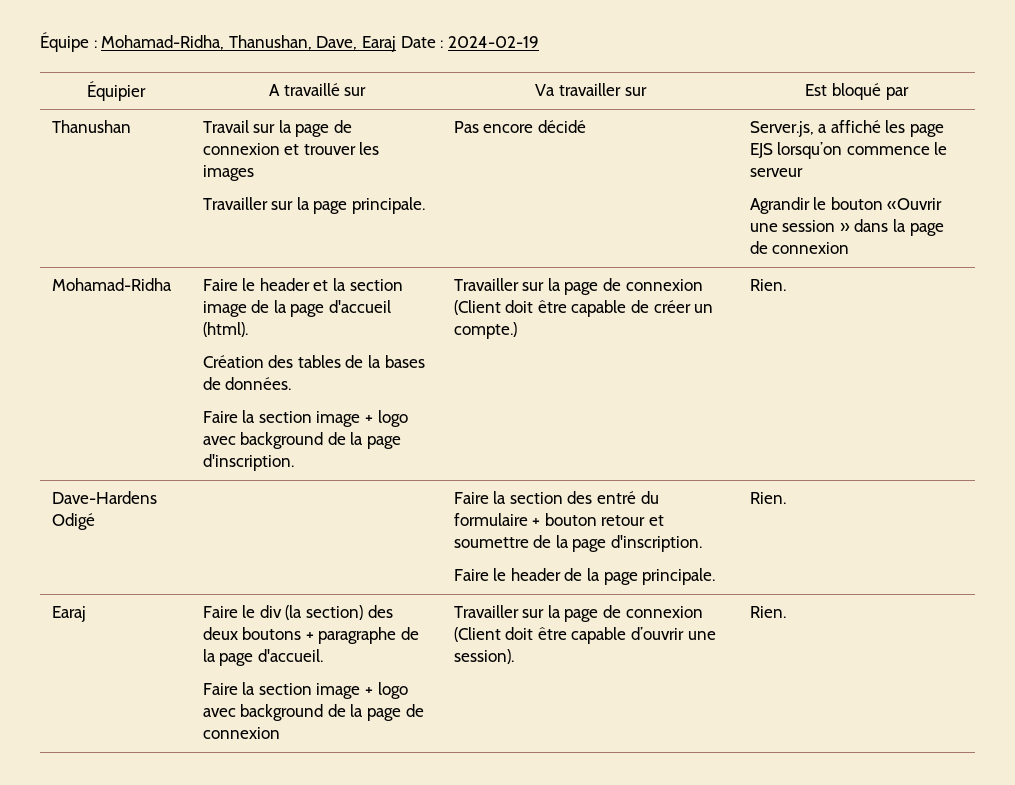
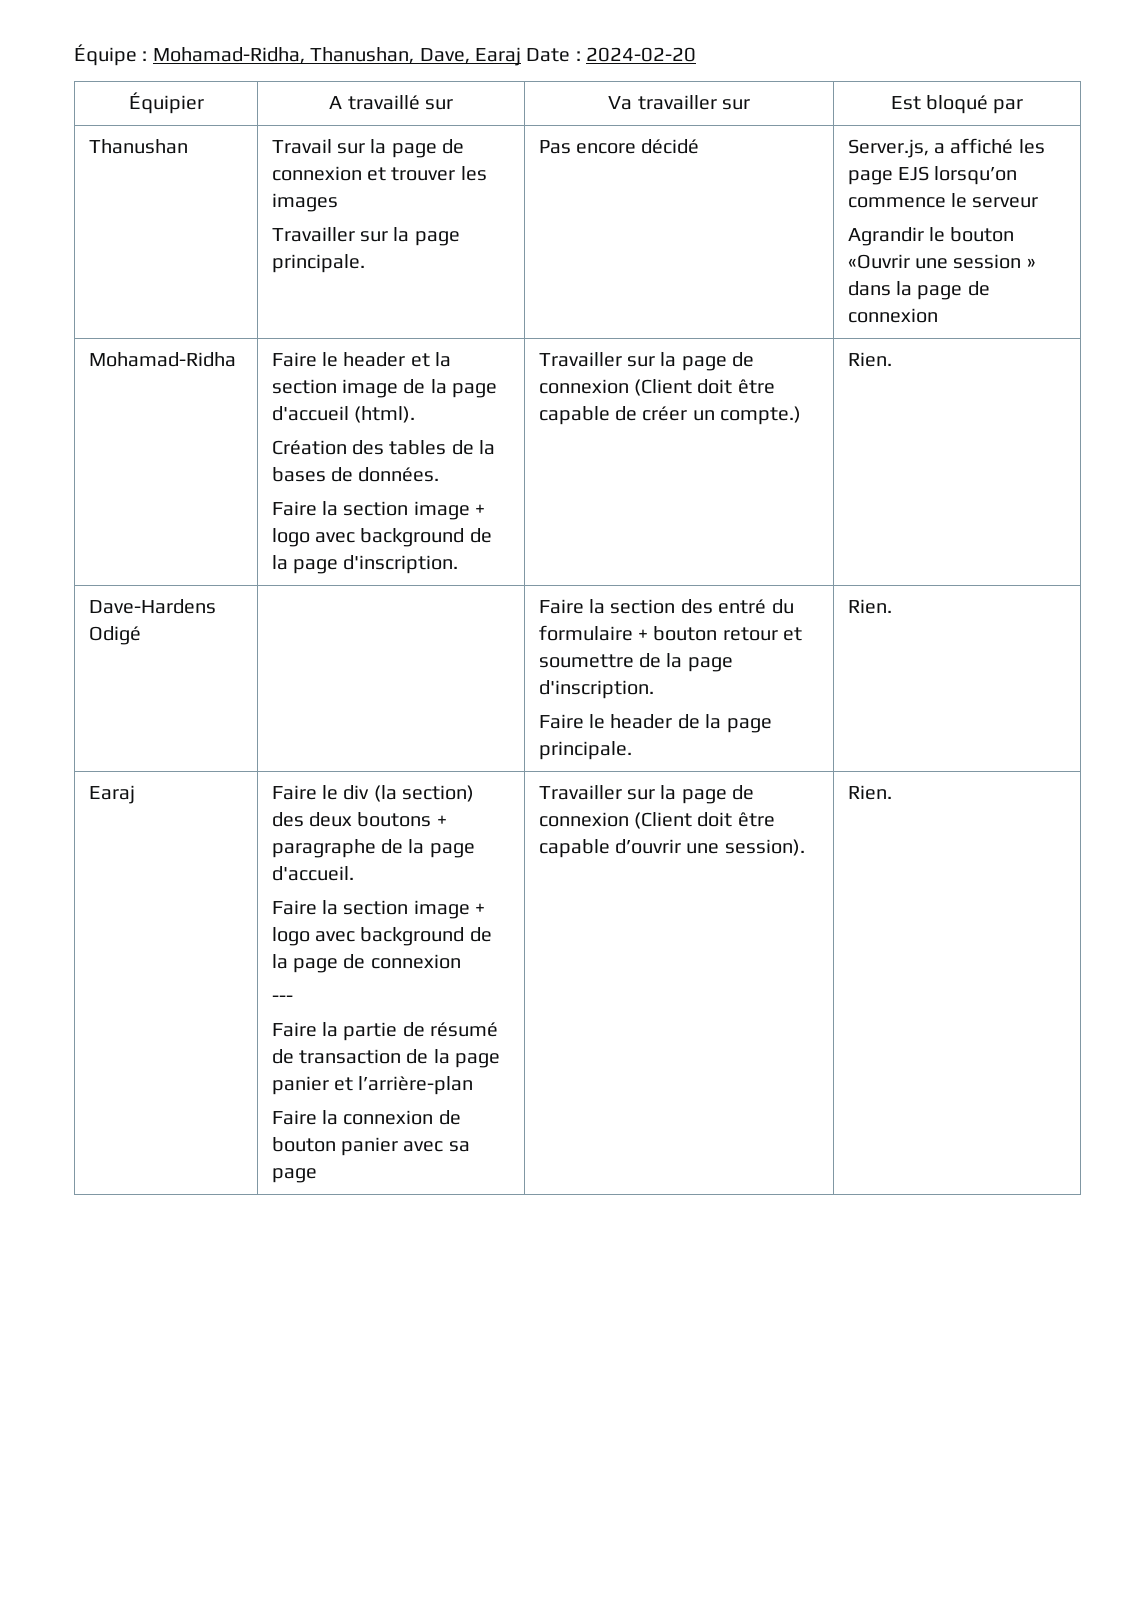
[447,36,539,48] 2024-02-19 -> [586,47,697,62] 2024-02-20
(280, 733) none -> [271,995,293,1002] [271,1022,499,1041] [271,1049,501,1068] [271,1076,474,1095] [271,1110,461,1125] [271,1137,470,1156] [271,1168,317,1183] // --- // Faire la partie de résumé de transaction de la page panier et l’arrière-plan // Faire la connexion de bouton panier avec sa page

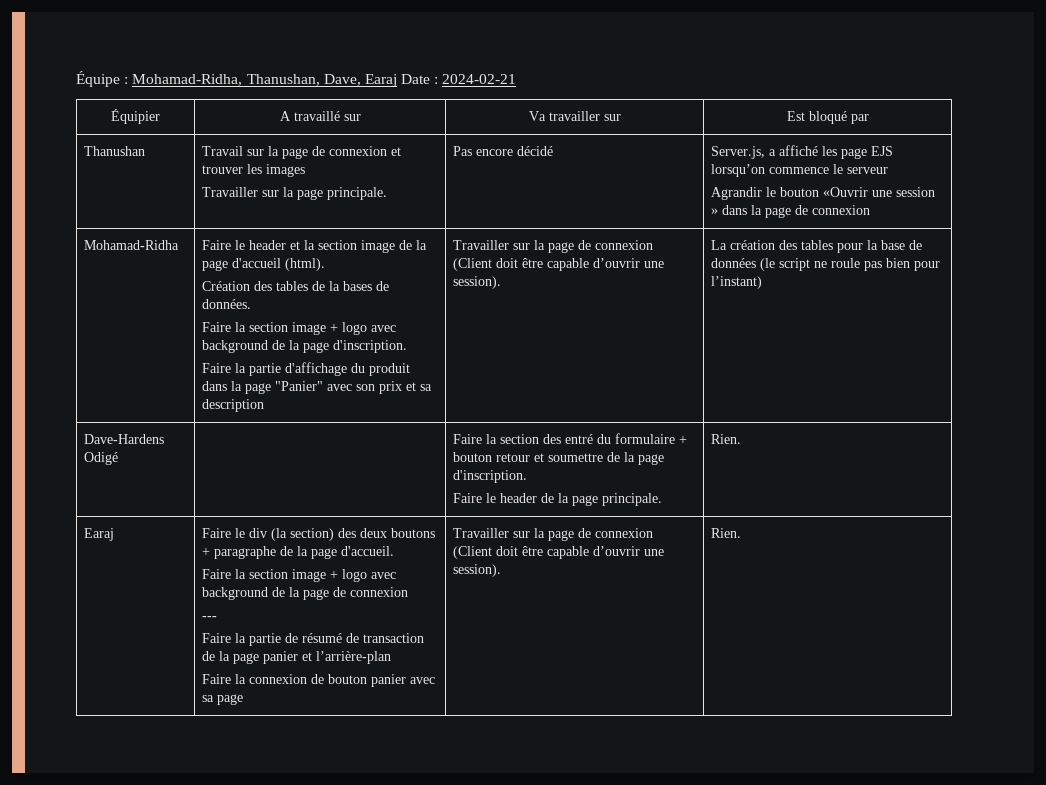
[586,47,697,62] 2024-02-20 -> [442,74,517,84] 2024-02-21
(459, 564) none -> [202,362,411,376] [202,381,433,394] [202,399,265,412] // Faire la partie d'affichage du produit dans la page "Panier" avec son prix et sa description
[614,406,802,425] [847,352,892,367] de créer un compte.) | Rien. -> [593,258,665,268] [453,276,502,289] [711,240,923,253] [711,258,941,271] [711,276,763,289] d’ouvrir une session). | La création des tables pour la base de données (le script ne roule pas bien pour l’instant)

